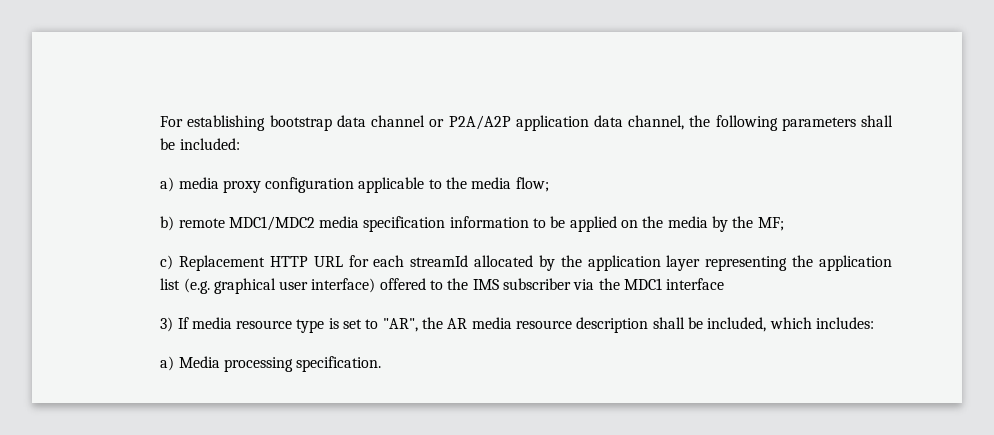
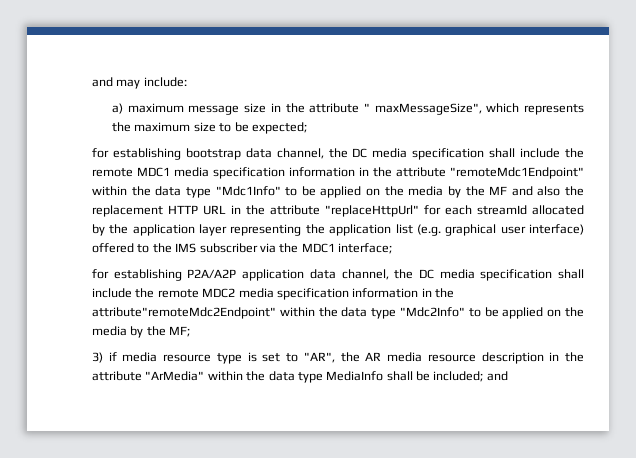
[160,115,893,131] [160,138,240,150] [160,177,549,193] [160,216,784,232] [160,255,343,271] For establishing bootstrap data channel or P2A/A2P application data channel, the following parameters shall be included: // a) media proxy configuration applicable to the media flow; // b) remote MDC1/MDC2 media specification information to be applied on the media by the MF; // c) Replacement HTTP URL -> [91,77,187,89] [111,103,584,115] [111,122,307,134] [91,148,585,160] [91,167,584,179] [91,186,585,198] [91,205,419,217] and may include: // a) maximum message size in the attribute " maxMessageSize", which represents the maximum size to be expected; // for establishing bootstrap data channel, the DC media specification shall include the remote MDC1 media specification information in the attribute "remoteMdc1Endpoint" within the data type "Mdc1Info" to be applied on the media by the MF and also the replacement HTTP URL in the attribute "replaceHttpUrl"
[666,278,725,290] interface -> [337,243,392,254] [91,269,585,281] [91,288,454,300] [91,307,584,319] [91,326,191,338] interface; // for establishing P2A/A2P application data channel, the DC media specification shall include the remote MDC2 media specification information in the attribute"remoteMdc2Endpoint" within the data type "Mdc2Info" to be applied on the media by the MF;
[177,317,189,329] If -> [108,352,117,361] if
[652,317,874,332] [160,356,382,372] shall be included, which includes: // a) Media processing specification. -> [549,352,584,362] [91,371,508,383] in the attribute "ArMedia" within the data type MediaInfo shall be included; and

